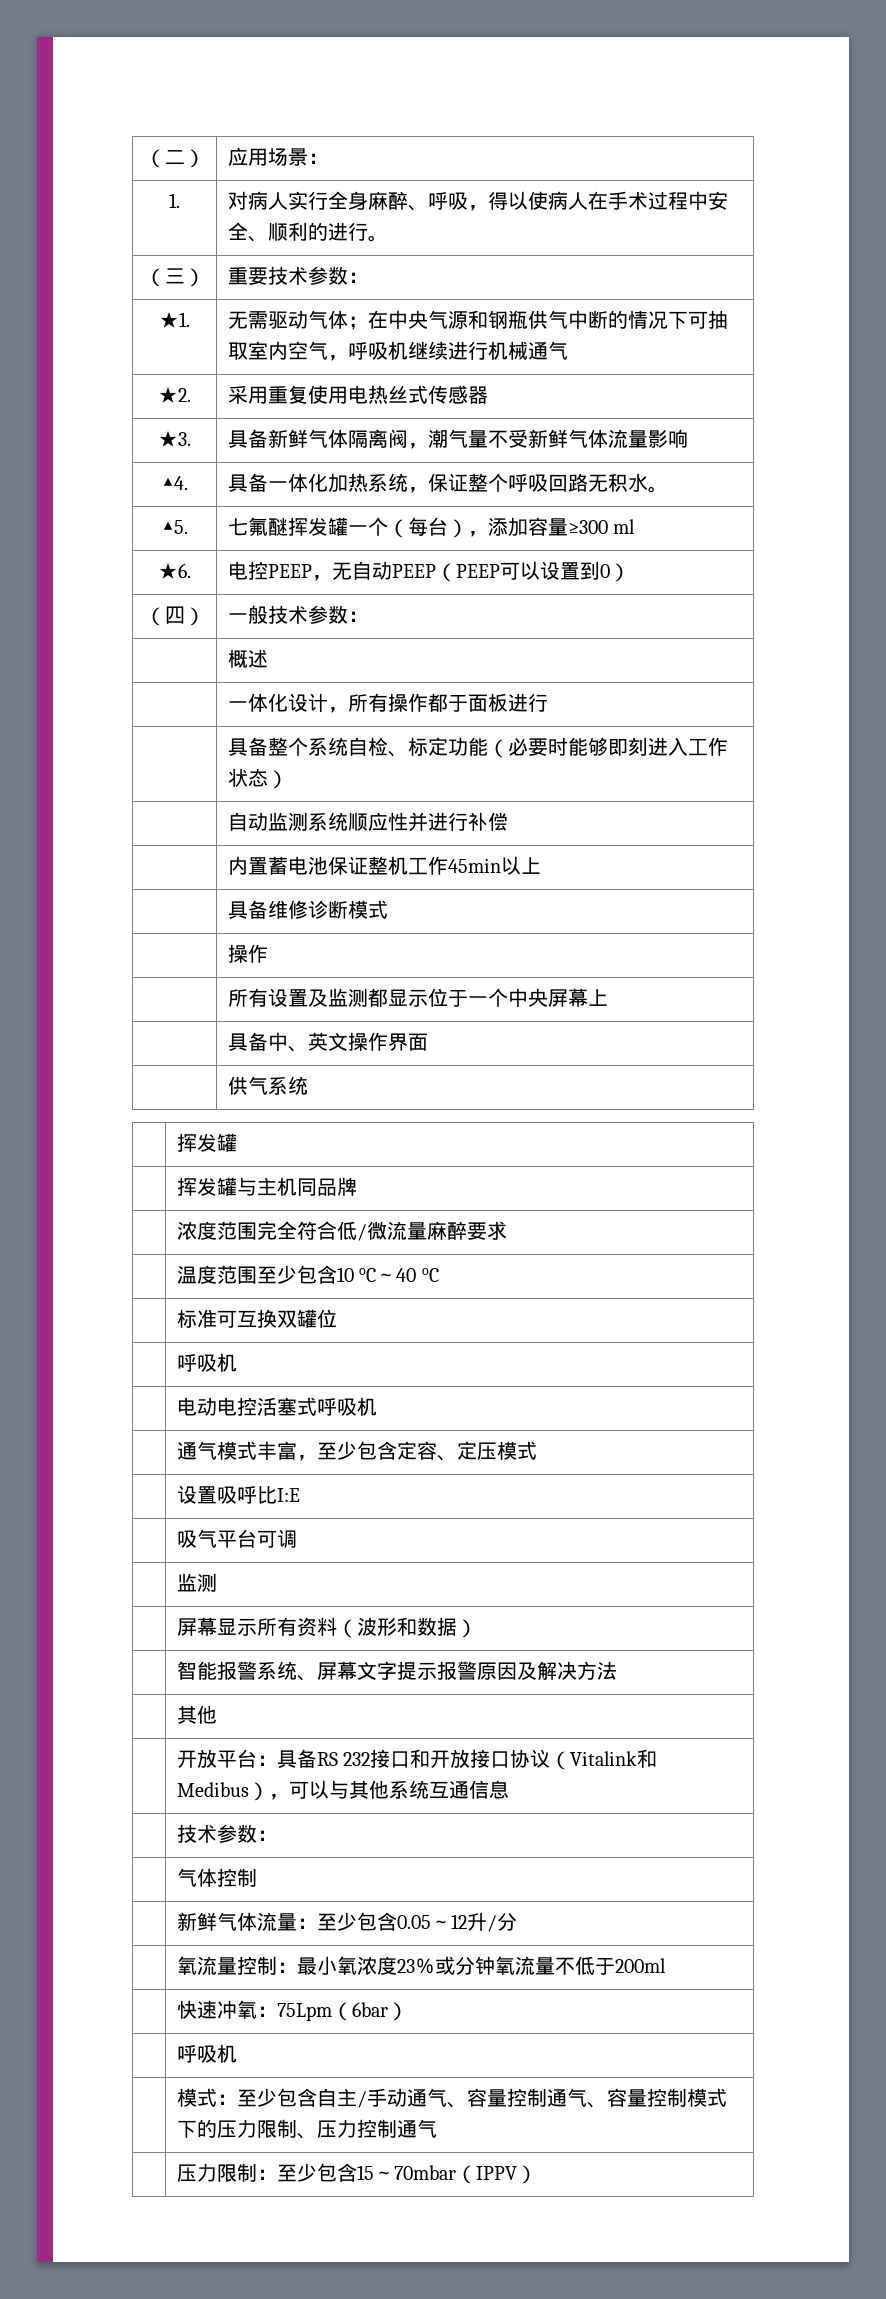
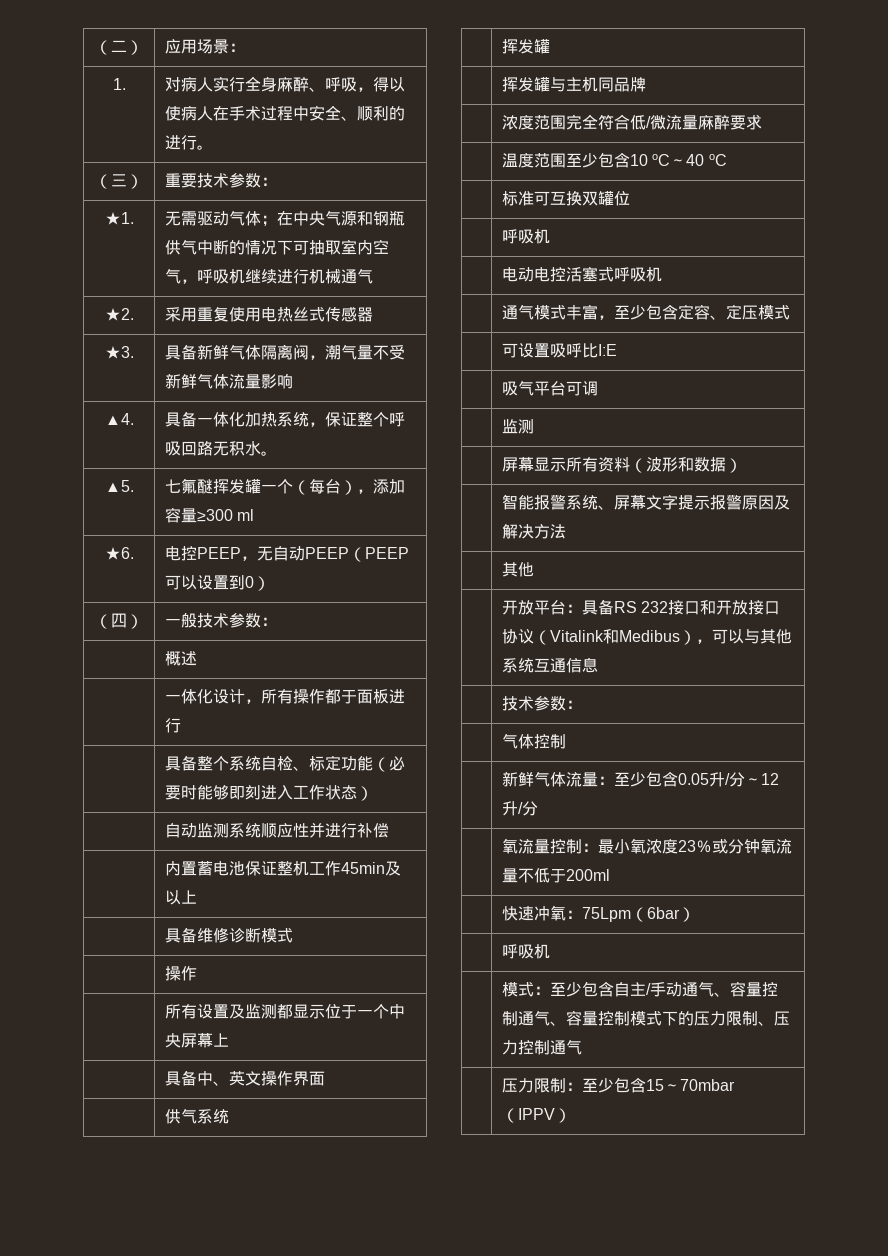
(501, 865) none -> [385,861,402,876] 及
(537, 1450) none -> [502,343,519,358] 可
(431, 1922) none -> [709,772,746,787] 升/分

